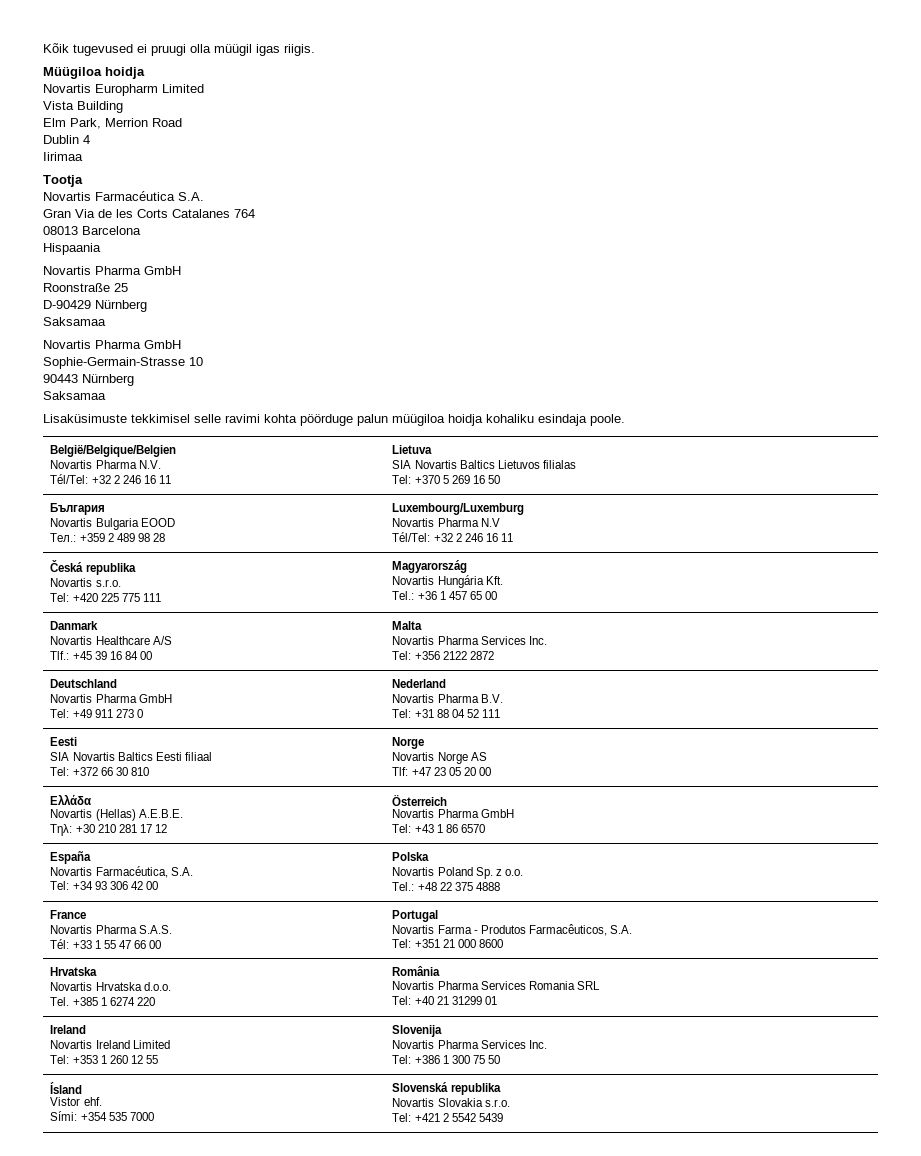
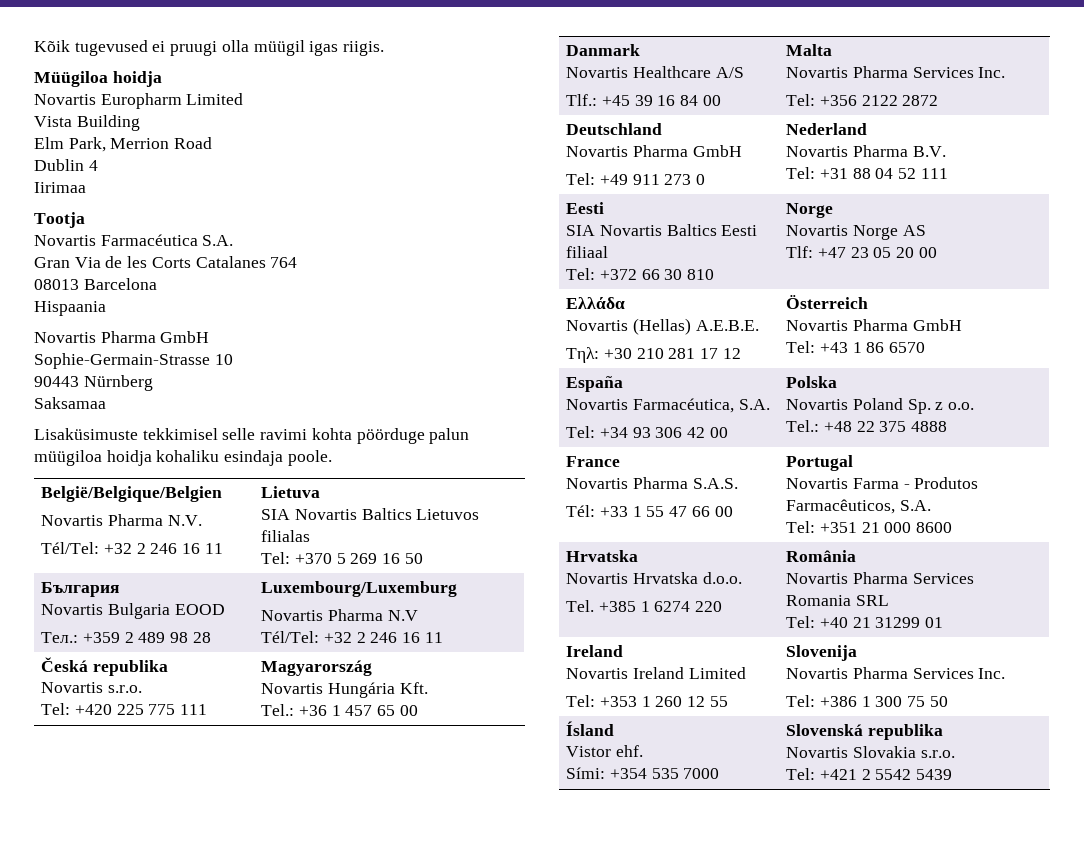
[43,283,128,292] [43,300,147,312] [43,317,106,326] [43,340,181,349] // Roonstraße 25 // D-90429 Nürnberg // Saksamaa // Novartis Pharma GmbH -> (210, 337) none

